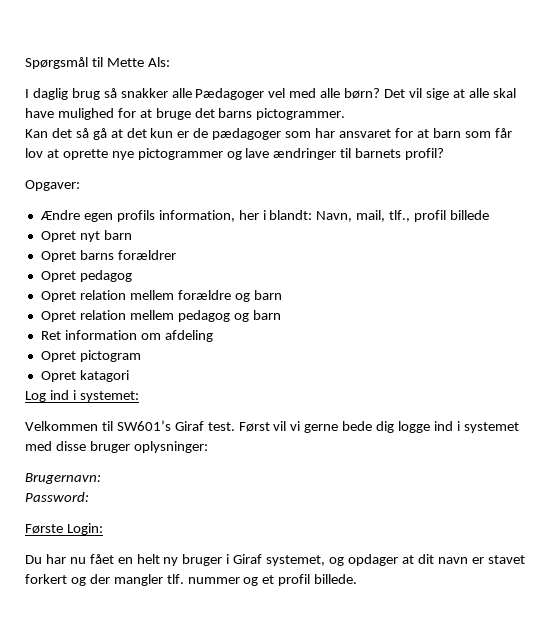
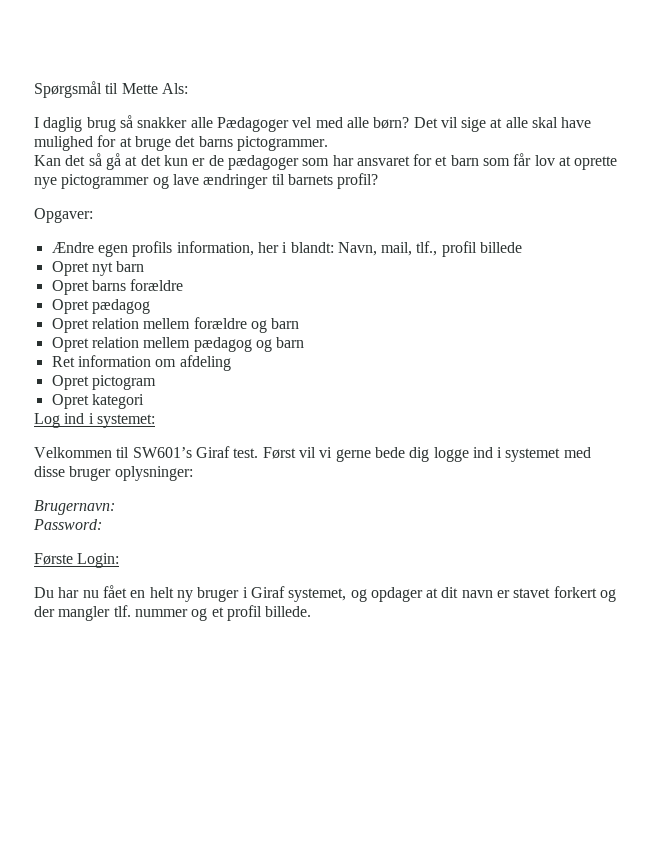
[416,129,429,138] at -> [435,156,448,166] et
[117,250,176,260] [40,270,132,282] forældrer // Opret pedagog -> [130,279,184,291] [51,299,150,314] forældre // Opret pædagog
[177,310,230,322] pedagog -> [193,337,252,352] pædagog
[79,370,129,382] katagori -> [91,394,144,409] kategori

